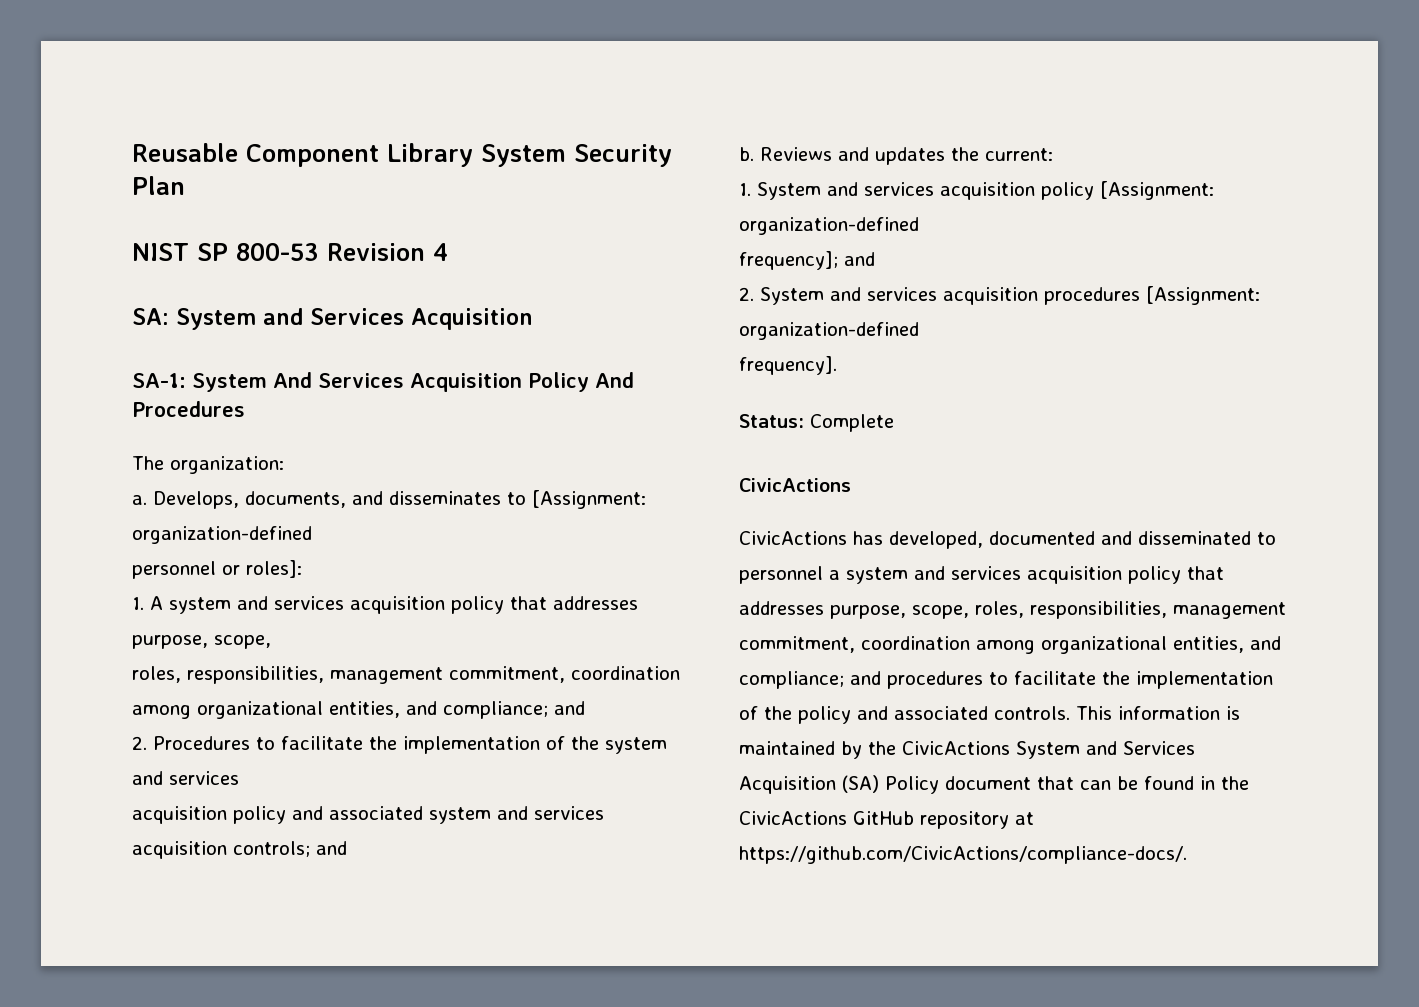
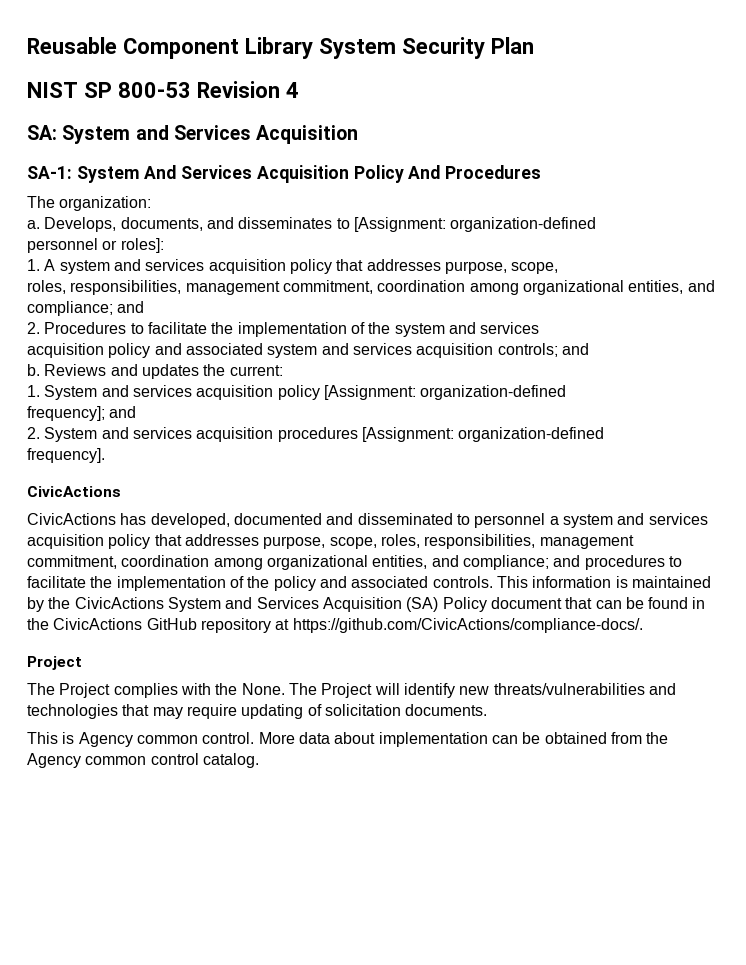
[739,414,894,432] // Status: Complete -> (105, 455) none
(1187, 855) none -> [27,656,82,670] [27,683,676,698] [27,704,488,719] [27,732,669,747] [27,753,259,768] // Project // The Project complies with the None. The Project will identify new threats/vulnerabilities and technologies that may require updating of solicitation documents. // This is Agency common control. More data about implementation can be obtained from the Agency common control catalog.

